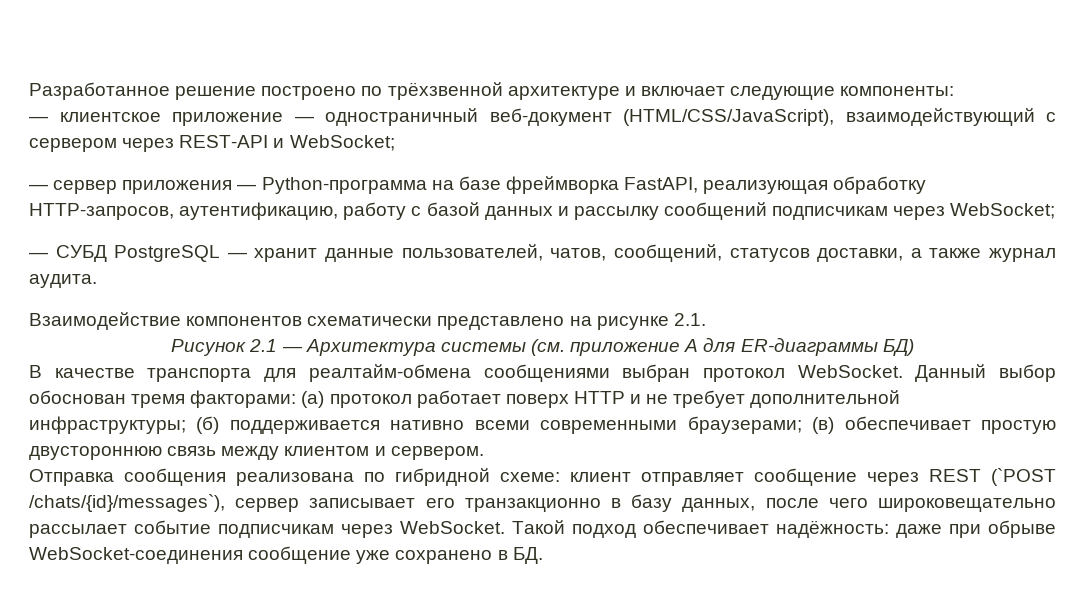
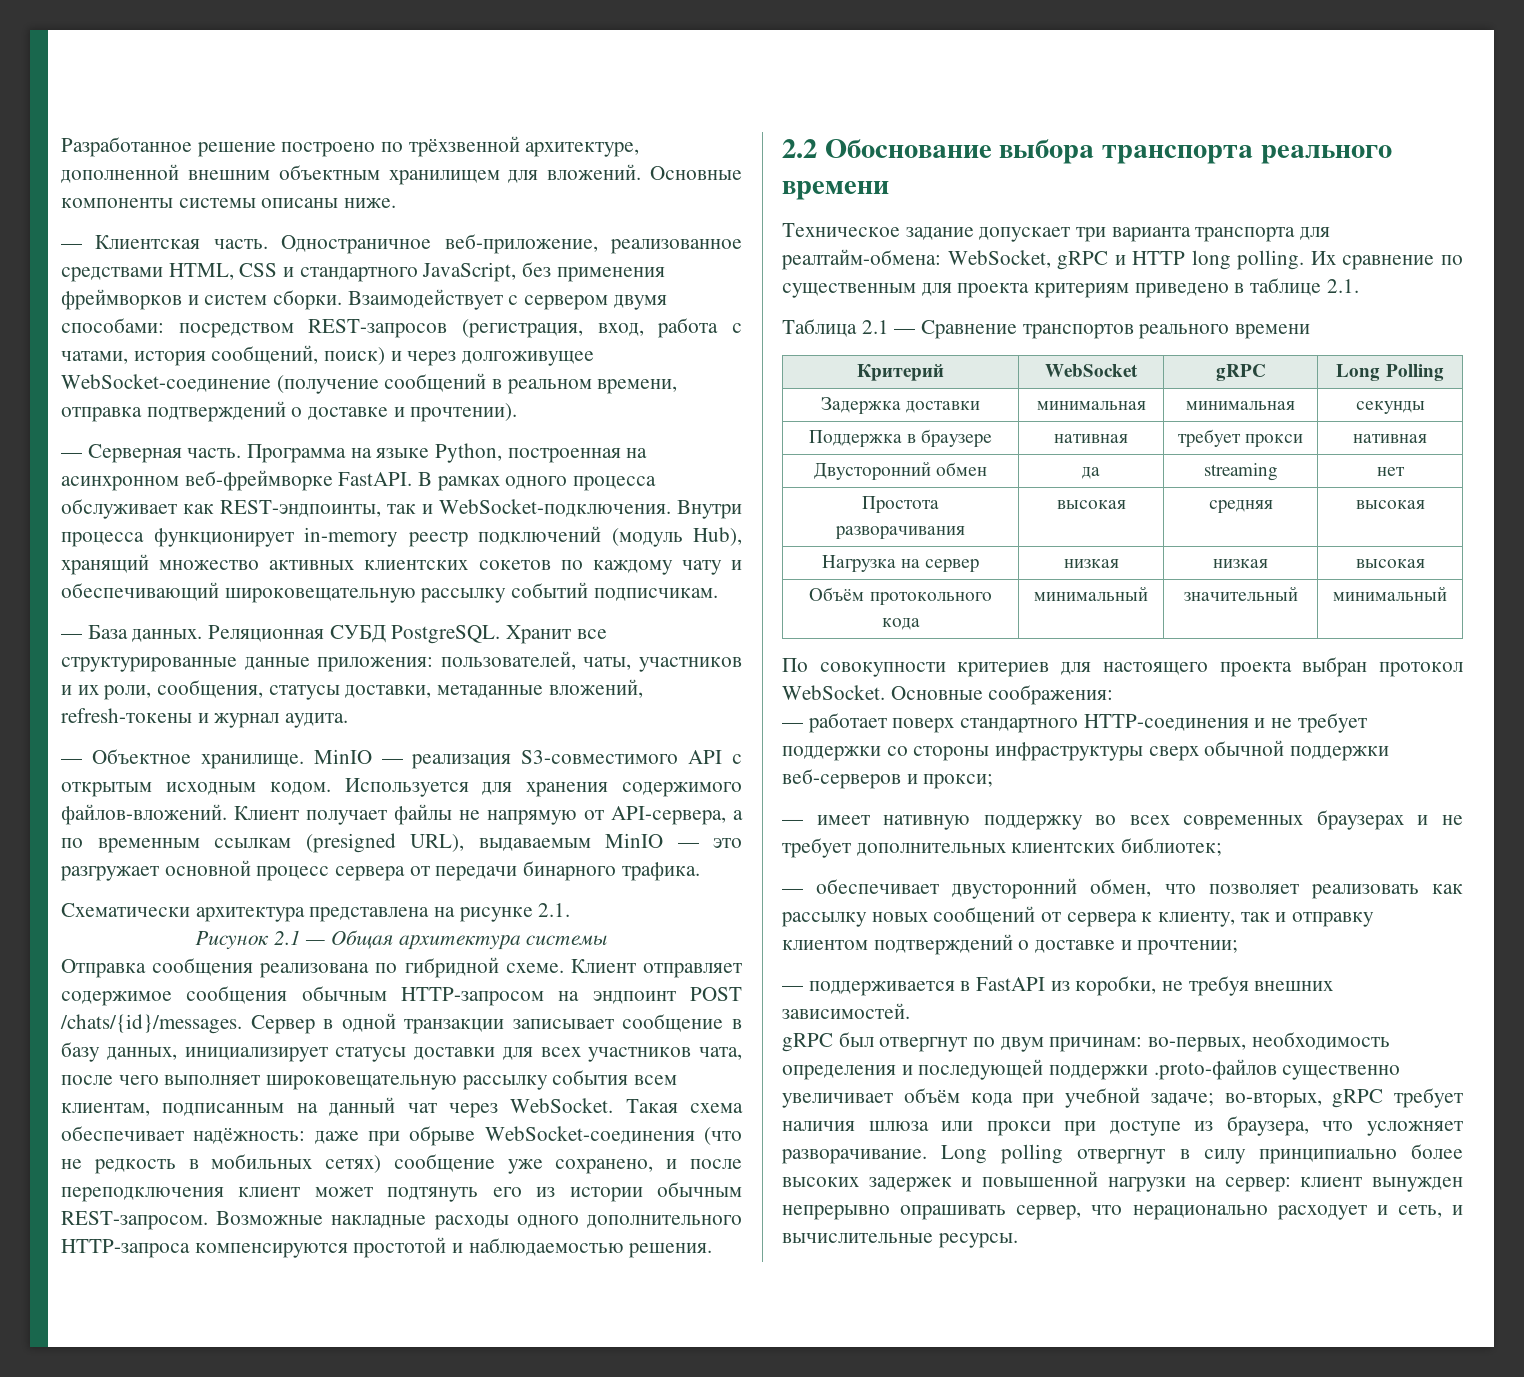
[507,86,955,100] [29,108,1056,126] [29,135,395,152] [29,176,927,194] [29,202,1056,220] [29,244,1057,262] [29,274,97,288] [29,312,565,330] архитектуре и включает следующие компоненты: // — клиентское приложение — одностраничный веб-документ (HTML/CSS/JavaScript), взаимодействующий с сервером через REST-API и WebSocket; // — сервер приложения — Python-программа на базе фреймворка FastAPI, реализующая обработку HTTP-запросов, аутентификацию, работу с базой данных и рассылку сообщений подписчикам через WebSocket; // — СУБД PostgreSQL — хранит данные пользователей, чатов, сообщений, статусов доставки, а также журнал аудита. // Взаимодействие компонентов схематически представлено -> [525,142,640,157] [61,164,742,185] [61,198,397,208] [61,234,743,254] [61,262,665,282] [61,289,667,310] [61,318,742,338] [61,345,595,366] [61,373,678,394] [61,401,518,422] [61,443,648,463] [61,470,657,491] [61,499,742,519] [61,526,742,547] [61,554,742,575] [61,582,718,603] [61,625,607,644] [61,651,742,672] [61,679,643,700] [61,708,349,728] [61,749,742,769] [61,778,742,797] [61,804,743,825] [61,833,742,853] [60,860,700,881] [61,903,430,922] архитектуре, дополненной внешним объектным хранилищем для вложений. Основные компоненты системы описаны ниже. // — Клиентская часть. Одностраничное веб-приложение, реализованное средствами HTML, CSS и стандартного JavaScript, без применения фреймворков и систем сборки. Взаимодействует с сервером двумя способами: посредством REST-запросов (регистрация, вход, работа с чатами, история сообщений, поиск) и через долгоживущее WebSocket-соединение (получение сообщений в реальном времени, отправка подтверждений о доставке и прочтении). // — Серверная часть. Программа на языке Python, построенная на асинхронном веб-фреймворке FastAPI. В рамках одного процесса обслуживает как REST-эндпоинты, так и WebSocket-подключения. Внутри процесса функционирует in-memory реестр подключений (модуль Hub), хранящий множество активных клиентских сокетов по каждому чату и обеспечивающий широковещательную рассылку событий подписчикам. // — База данных. Реляционная СУБД PostgreSQL. Хранит все структурированные данные приложения: пользователей, чаты, участников и их роли, сообщения, статусы доставки, метаданные вложений, refresh-токены и журнал аудита. // — Объектное хранилище. MinIO — реализация S3-совместимого API с открытым исходным кодом. Используется для хранения содержимого файлов-вложений. Клиент получает файлы не напрямую от API-сервера, а по временным ссылкам (presigned URL), выдаваемым MinIO — это разгружает основной процесс сервера от передачи бинарного трафика. // Схематически архитектура представлена
[305,337,914,356] [29,364,1057,382] [29,390,901,408] [29,416,1056,434] [29,446,484,460] Архитектура системы (см. приложение А для ER-диаграммы БД) // В качестве транспорта для реалтайм-обмена сообщениями выбран протокол WebSocket. Данный выбор обоснован тремя факторами: (а) протокол работает поверх HTTP и не требует дополнительной инфраструктуры; (б) поддерживается нативно всеми современными браузерами; (в) обеспечивает простую двустороннюю связь между клиентом и сервером. -> [330,930,608,950] Общая архитектура системы
[500,468,1056,486] [29,494,1057,512] [29,520,636,538] схеме: клиент отправляет сообщение через REST (`POST /chats/{id}/messages`), сервер записывает его транзакционно в базу данных, после чего широковещательно рассылает событие подписчикам через WebSocket. Такой подход -> [505,959,742,978] [61,986,742,1006] [60,1013,742,1034] [61,1042,742,1062] [61,1070,678,1090] [61,1097,743,1118] схеме. Клиент отправляет содержимое сообщения обычным HTTP-запросом на эндпоинт POST /chats/{id}/messages. Сервер в одной транзакции записывает сообщение в базу данных, инициализирует статусы доставки для всех участников чата, после чего выполняет широковещательную рассылку события всем клиентам, подписанным на данный чат через WebSocket. Такая схема
[248,546,543,564] сообщение уже сохранено в БД. -> [704,1127,742,1145] [61,1154,742,1174] [61,1182,743,1202] [61,1211,742,1230] [61,1237,713,1258] [782,139,1392,164] [782,181,889,200] [782,223,1331,242] [781,249,1463,270] [782,278,1359,298] [782,319,1311,339] [857,364,944,381] [1045,364,1138,377] [1215,364,1266,381] [1336,364,1444,381] [820,397,981,414] [1036,401,1146,410] [1186,401,1295,410] [1355,401,1425,414] [808,429,993,447] [1054,434,1128,443] [1177,429,1304,447] [1353,434,1427,443] [813,462,988,480] [1082,467,1100,479] [1203,463,1278,481] [1376,467,1405,476] [862,496,939,513] [835,526,965,539] [1056,500,1126,509] [1208,500,1273,513] [1355,500,1425,509] [821,555,980,572] [1063,559,1119,568] [1213,559,1268,568] [1355,559,1425,568] [809,587,992,605] [881,618,920,630] [1034,587,1148,601] [1183,587,1298,601] [1333,587,1447,601] [782,657,1463,677] [782,685,1114,705] [782,713,1367,733] [782,740,1390,761] [782,769,994,789] [782,810,1463,830] [782,838,1223,858] [782,878,1463,899] [781,906,1375,927] [782,934,1239,955] [782,976,1334,996] [782,1003,910,1019] [782,1032,1390,1052] [782,1059,1401,1080] [782,1087,1463,1108] [782,1116,1463,1136] [781,1144,1463,1164] [782,1171,1463,1192] [782,1205,1463,1220] [782,1233,1018,1248] (что не редкость в мобильных сетях) сообщение уже сохранено, и после переподключения клиент может подтянуть его из истории обычным REST-запросом. Возможные накладные расходы одного дополнительного HTTP-запроса компенсируются простотой и наблюдаемостью решения. // 2.2 Обоснование выбора транспорта реального времени // Техническое задание допускает три варианта транспорта для реалтайм-обмена: WebSocket, gRPC и HTTP long polling. Их сравнение по существенным для проекта критериям приведено в таблице 2.1. // Таблица 2.1 — Сравнение транспортов реального времени // Критерий | WebSocket | gRPC | Long Polling // Задержка доставки | минимальная | минимальная | секунды // Поддержка в браузере | нативная | требует прокси | нативная // Двусторонний обмен | да | streaming | нет // Простота разворачивания | высокая | средняя | высокая // Нагрузка на сервер | низкая | низкая | высокая // Объём протокольного кода | минимальный | значительный | минимальный // По совокупности критериев для настоящего проекта выбран протокол WebSocket. Основные соображения: // — работает поверх стандартного HTTP-соединения и не требует поддержки со стороны инфраструктуры сверх обычной поддержки веб-серверов и прокси; // — имеет нативную поддержку во всех современных браузерах и не требует дополнительных клиентских библиотек; // — обеспечивает двусторонний обмен, что позволяет реализовать как рассылку новых сообщений от сервера к клиенту, так и отправку клиентом подтверждений о доставке и прочтении; // — поддерживается в FastAPI из коробки, не требуя внешних зависимостей. // gRPC был отвергнут по двум причинам: во-первых, необходимость определения и последующей поддержки .proto-файлов существенно увеличивает объём кода при учебной задаче; во-вторых, gRPC требует наличия шлюза или прокси при доступе из браузера, что усложняет разворачивание. Long polling отвергнут в силу принципиально более высоких задержек и повышенной нагрузки на сервер: клиент вынужден непрерывно опрашивать сервер, что нерационально расходует и сеть, и вычислительные ресурсы.

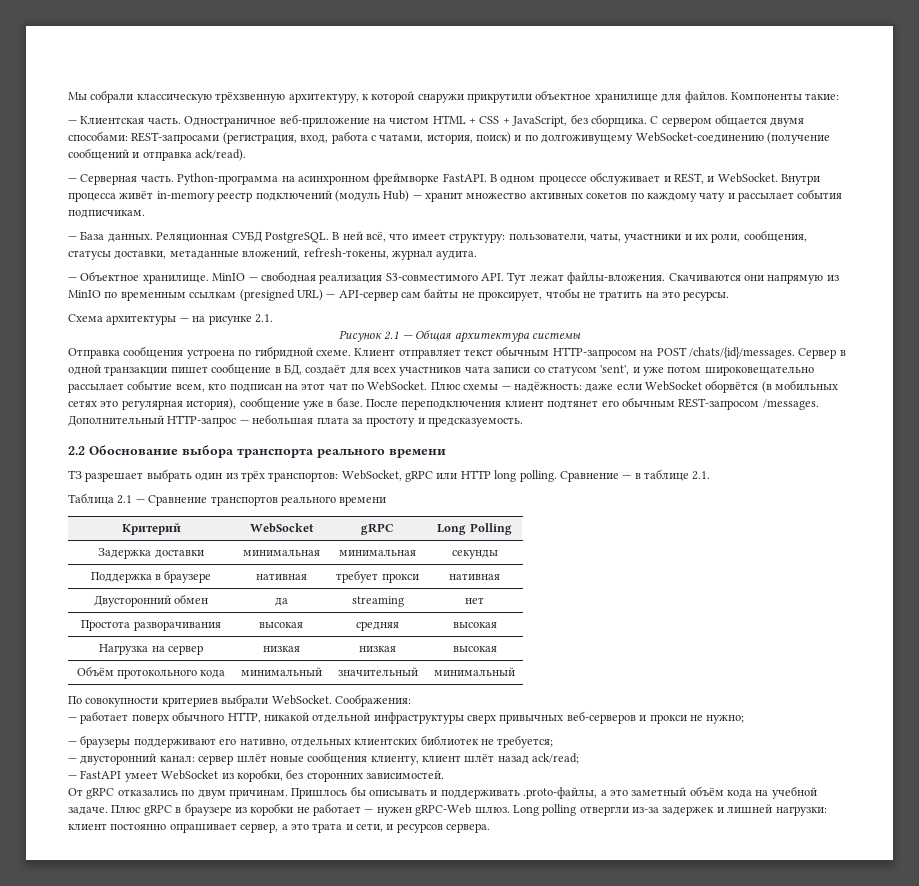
[61,136,640,157] [61,164,742,185] [61,198,397,208] [61,234,743,254] [61,262,665,282] [61,289,667,310] [61,318,448,338] Разработанное решение построено по трёхзвенной архитектуре, дополненной внешним объектным хранилищем для вложений. Основные компоненты системы описаны ниже. // — Клиентская часть. Одностраничное веб-приложение, реализованное средствами HTML, CSS и стандартного JavaScript, без применения фреймворков и систем сборки. Взаимодействует с сервером двумя способами: посредством REST-запросов -> [68,90,840,103] [68,114,805,127] [68,131,220,144] Мы собрали классическую трёхзвенную архитектуру, к которой снаружи прикрутили объектное хранилище для файлов. Компоненты такие: // — Клиентская часть. Одностраничное веб-приложение на чистом HTML + CSS + JavaScript, без сборщика. С сервером общается двумя способами: REST-запросами
[133,345,595,366] [61,373,678,394] [61,401,518,422] [61,443,621,463] история сообщений, поиск) и через долгоживущее WebSocket-соединение (получение сообщений в реальном времени, отправка подтверждений о доставке и прочтении). // — Серверная часть. Программа на языке Python, построенная -> [426,132,830,144] [68,148,247,161] [68,173,279,185] история, поиск) и по долгоживущему WebSocket-соединению (получение сообщений и отправка ack/read). // — Серверная часть. Python-программа
[184,470,333,491] веб-фреймворке -> [373,173,440,185] фреймворке
[436,476,657,491] [61,499,671,519] рамках одного процесса обслуживает как REST-эндпоинты, так и WebSocket-подключения. -> [500,172,778,185] одном процессе обслуживает и REST, и WebSocket.
[153,528,294,547] функционирует -> [119,190,154,199] живёт
[693,527,742,546] [61,554,149,575] Hub), хранящий -> [383,190,463,202] Hub) — хранит
[364,560,469,570] клиентских -> (583, 195) none
[61,582,589,603] обеспечивающий широковещательную рассылку событий -> [738,189,843,202] рассылает события
[506,625,607,644] [61,651,742,672] Хранит все структурированные данные приложения: пользователей, чаты, участников -> [332,231,682,243] В ней всё, что имеет структуру: пользователи, чаты, участники
[61,708,209,723] refresh-токены и -> [303,248,389,259] refresh-токены,
(403, 761) none -> [260,271,316,283] свободная
[688,750,742,764] [61,778,742,797] [61,804,743,825] [61,833,742,853] [60,860,700,881] [61,903,430,922] API с открытым исходным кодом. Используется для хранения содержимого файлов-вложений. Клиент получает файлы не напрямую от API-сервера, а по временным ссылкам (presigned URL), выдаваемым MinIO — это разгружает основной процесс сервера от передачи бинарного трафика. // Схематически архитектура представлена -> [481,272,839,284] [68,288,730,301] [68,314,189,325] API. Тут лежат файлы-вложения. Скачиваются они напрямую из MinIO по временным ссылкам (presigned URL) — API-сервер сам байты не проксирует, чтобы не тратить на это ресурсы. // Схема архитектуры —
[259,963,370,978] реализована -> [186,349,235,359] устроена
[61,986,288,1006] содержимое сообщения -> [464,349,493,356] текст
[592,991,676,1004] эндпоинт -> (654, 353) none
[512,1019,614,1029] записывает -> [170,366,208,374] пишет
[61,1042,742,1062] [61,1070,678,1090] [61,1097,743,1118] [61,1126,742,1146] [61,1154,742,1174] [61,1182,743,1202] [61,1211,742,1230] [61,1237,713,1258] базу данных, инициализирует статусы доставки для всех участников чата, после чего выполняет широковещательную рассылку события всем клиентам, подписанным на данный чат через WebSocket. Такая схема обеспечивает надёжность: даже при обрыве WebSocket-соединения (что не редкость в мобильных сетях) сообщение уже сохранено, и после переподключения клиент может подтянуть его из истории обычным REST-запросом. Возможные накладные расходы одного дополнительного HTTP-запроса компенсируются простотой и наблюдаемостью решения. -> [283,364,814,376] [68,380,839,393] [68,397,819,410] [68,414,523,427] БД, создаёт для всех участников чата записи со статусом 'sent', и уже потом широковещательно рассылает событие всем, кто подписан на этот чат по WebSocket. Плюс схемы — надёжность: даже если WebSocket оборвётся (в мобильных сетях это регулярная история), сообщение уже в базе. После переподключения клиент подтянет его обычным REST-запросом /messages. Дополнительный HTTP-запрос — небольшая плата за простоту и предсказуемость.
[782,223,1331,242] [781,249,941,270] Техническое задание допускает три варианта транспорта для реалтайм-обмена: -> [68,469,339,482] ТЗ разрешает выбрать один из трёх транспортов:
[1114,255,1126,265] и -> [436,473,458,479] или
[1310,251,1463,270] [782,283,1229,298] Их сравнение по существенным для проекта критериям приведено -> [559,471,632,482] Сравнение —
[1061,657,1463,677] [782,685,1114,705] [782,713,1367,733] [782,740,1390,761] [782,769,994,789] [782,810,1463,830] [782,838,1223,858] [782,878,1463,899] [781,906,1375,927] [782,934,1239,955] [782,976,1334,996] [782,1003,910,1019] [782,1032,1390,1052] [782,1059,1401,1080] [782,1087,1463,1108] [782,1116,1463,1136] [781,1144,1463,1164] [782,1171,1463,1192] [782,1205,1463,1220] [782,1233,1018,1248] для настоящего проекта выбран протокол WebSocket. Основные соображения: // — работает поверх стандартного HTTP-соединения и не требует поддержки со стороны инфраструктуры сверх обычной поддержки веб-серверов и прокси; // — имеет нативную поддержку во всех современных браузерах и не требует дополнительных клиентских библиотек; // — обеспечивает двусторонний обмен, что позволяет реализовать как рассылку новых сообщений от сервера к клиенту, так и отправку клиентом подтверждений о доставке и прочтении; // — поддерживается в FastAPI из коробки, не требуя внешних зависимостей. // gRPC был отвергнут по двум причинам: во-первых, необходимость определения и последующей поддержки .proto-файлов существенно увеличивает объём кода при учебной задаче; во-вторых, gRPC требует наличия шлюза или прокси при доступе из браузера, что усложняет разворачивание. Long polling отвергнут в силу принципиально более высоких задержек и повышенной нагрузки на сервер: клиент вынужден непрерывно опрашивать сервер, что нерационально расходует и сеть, и вычислительные ресурсы. -> [221,694,411,707] [68,711,745,724] [68,735,554,748] [68,752,580,765] [68,769,444,782] [68,786,817,799] [68,803,827,816] [68,823,491,833] выбрали WebSocket. Соображения: // — работает поверх обычного HTTP, никакой отдельной инфраструктуры сверх привычных веб-серверов и прокси не нужно; // — браузеры поддерживают его нативно, отдельных клиентских библиотек не требуется; // — двусторонний канал: сервер шлёт новые сообщения клиенту, клиент шлёт назад ack/read; // — FastAPI умеет WebSocket из коробки, без сторонних зависимостей. // От gRPC отказались по двум причинам. Пришлось бы описывать и поддерживать .proto-файлы, а это заметный объём кода на учебной задаче. Плюс gRPC в браузере из коробки не работает — нужен gRPC-Web шлюз. Long polling отвергли из-за задержек и лишней нагрузки: клиент постоянно опрашивает сервер, а это трата и сети, и ресурсов сервера.

